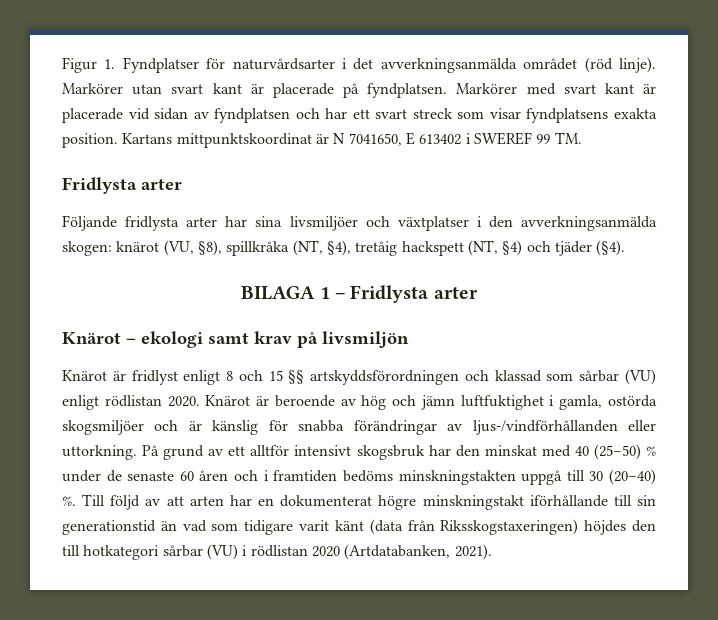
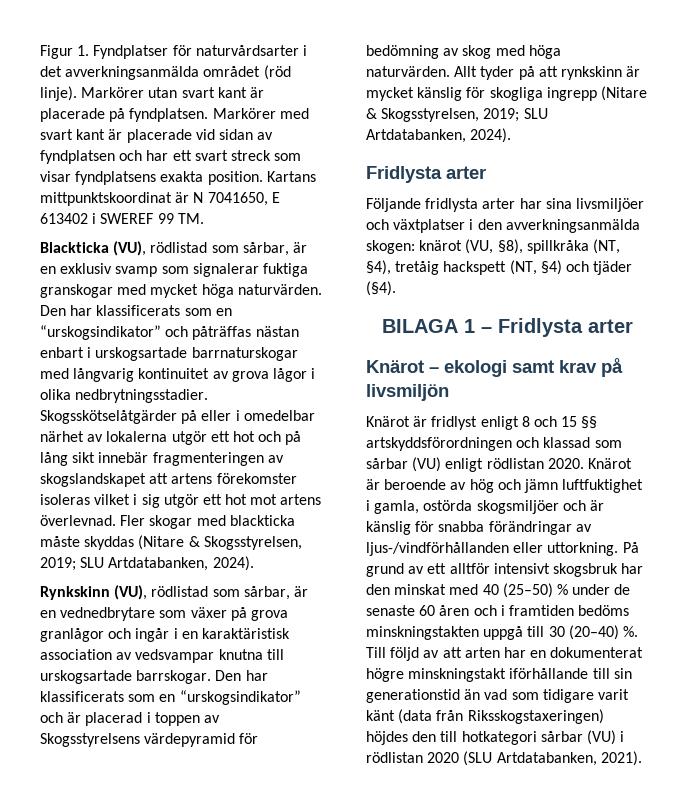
(582, 138) none -> [40,241,307,256] [40,263,308,277] [40,284,322,298] [40,305,232,316] [40,325,299,340] [40,347,298,361] [40,368,316,382] [40,389,209,403] [40,410,315,424] [40,431,302,445] [40,452,284,466] [40,473,297,487] [40,494,322,508] [40,515,295,529] [40,535,302,550] [40,556,254,571] [40,585,308,600] [40,607,288,621] [40,628,290,642] [40,649,284,663] [40,670,268,684] [40,690,301,705] [40,712,220,726] [40,733,259,747] [366,45,561,59] [366,66,641,80] [366,86,647,101] [366,108,548,122] [366,128,512,143] // Blackticka (VU), rödlistad som sårbar, är en exklusiv svamp som signalerar fuktiga granskogar med mycket höga naturvärden. Den har klassificerats som en “urskogsindikator” och påträffas nästan enbart i urskogsartade barrnaturskogar med långvarig kontinuitet av grova lågor i olika nedbrytningsstadier. Skogsskötselåtgärder på eller i omedelbar närhet av lokalerna utgör ett hot och på lång sikt innebär fragmenteringen av skogslandskapet att artens förekomster isoleras vilket i sig utgör ett hot mot artens överlevnad. Fler skogar med blackticka måste skyddas (Nitare & Skogsstyrelsen, 2019; SLU Artdatabanken, 2024). // Rynkskinn (VU), rödlistad som sårbar, är en vednedbrytare som växer på grova granlågor och ingår i en karaktäristisk association av vedsvampar knutna till urskogsartade barrskogar. Den har klassificerats som en “urskogsindikator” och är placerad i toppen av Skogsstyrelsens värdepyramid för bedömning av skog med höga naturvärden. Allt tyder på att rynkskinn är mycket känslig för skogliga ingrepp (Nitare & Skogsstyrelsen, 2019; SLU Artdatabanken, 2024).
[344,544,451,560] (Artdatabanken, -> [463,751,597,766] (SLU Artdatabanken,

